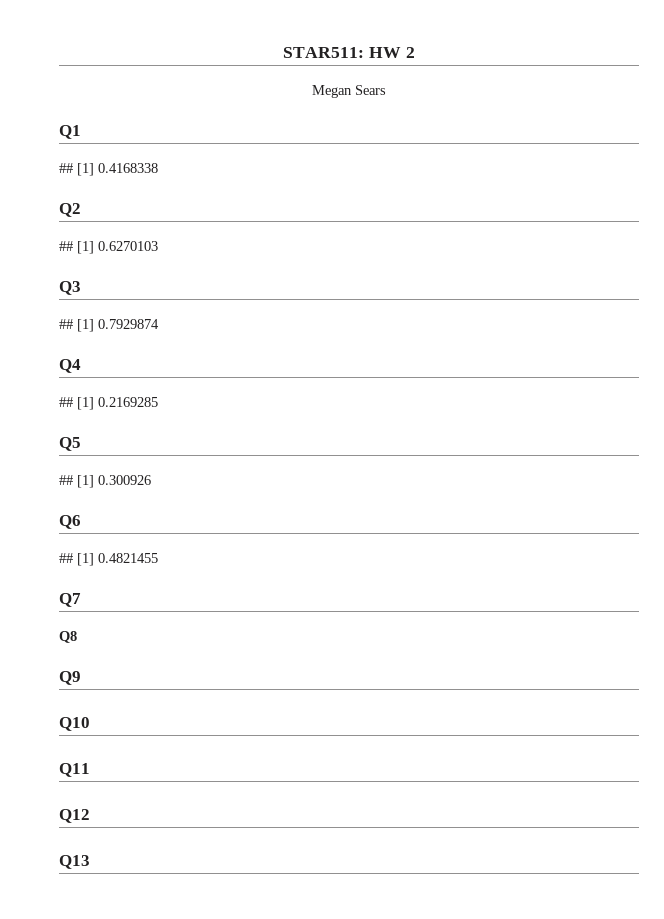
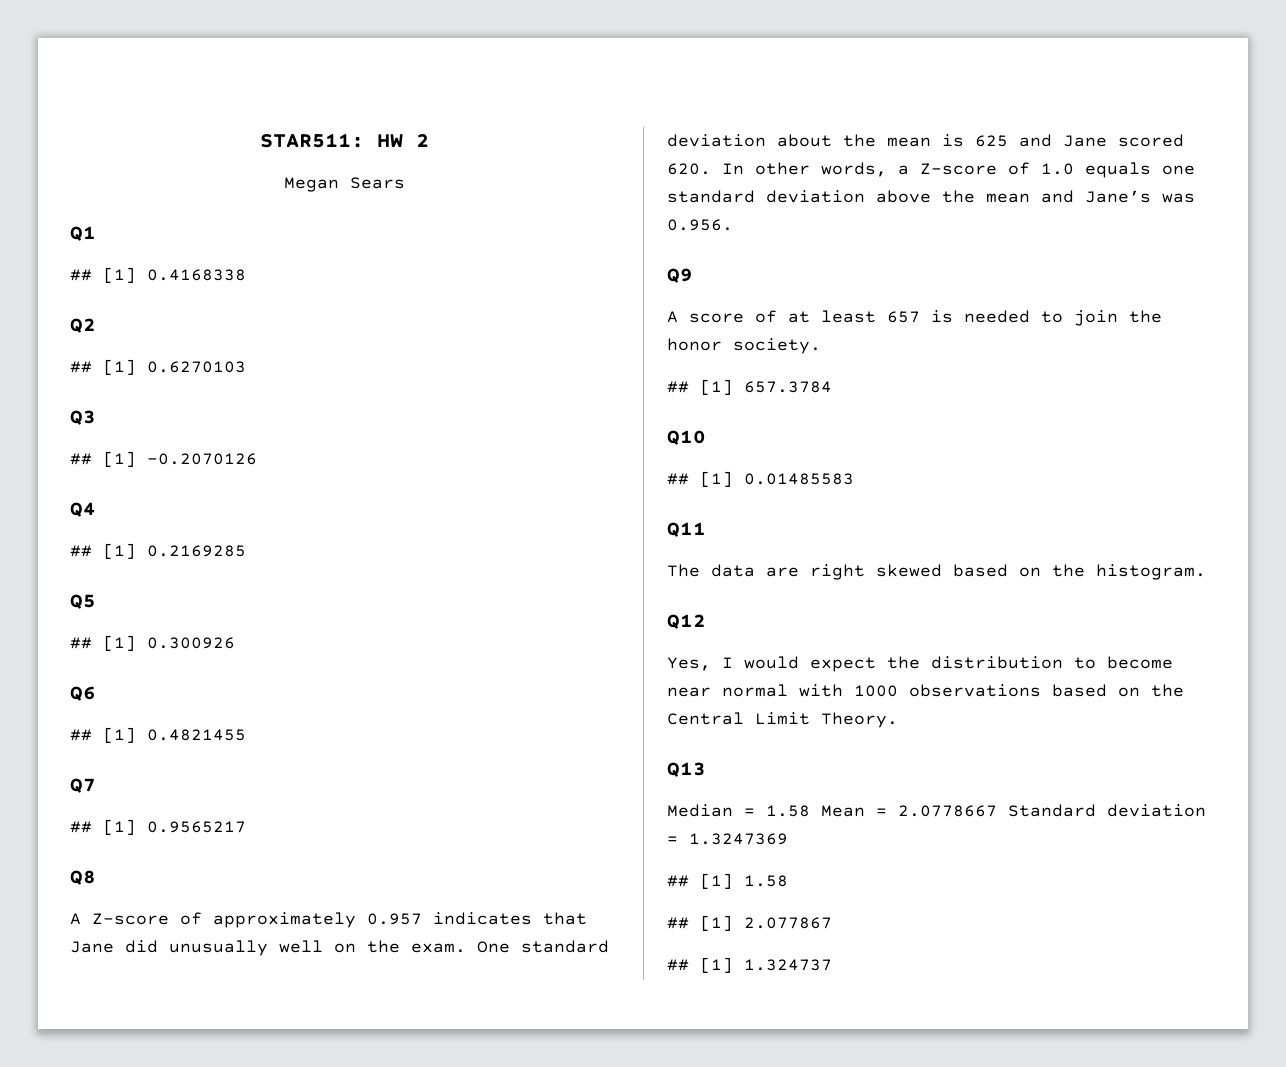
[98,319,159,329] 0.7929874 -> [147,453,257,465] -0.2070126
[59,631,77,643] [59,671,81,685] [59,717,90,731] [59,763,90,777] [59,809,90,823] [59,855,90,869] Q8 // Q9 // Q10 // Q11 // Q12 // Q13 -> [70,819,246,835] [70,870,96,885] [70,912,587,928] [70,940,609,956] [667,134,1184,147] [667,162,1195,178] [667,190,1195,203] [667,219,733,231] [667,268,693,283] [667,310,1162,326] [667,338,821,354] [667,379,832,395] [667,430,706,445] [667,471,854,487] [667,522,706,537] [667,564,1206,580] [667,614,706,629] [667,656,1173,672] [667,684,1184,697] [667,712,898,728] [667,762,706,777] [667,804,1206,817] [667,833,788,845] [667,873,788,889] [667,915,832,931] [667,957,832,973] ## [1] 0.9565217 // Q8 // A Z-score of approximately 0.957 indicates that Jane did unusually well on the exam. One standard deviation about the mean is 625 and Jane scored 620. In other words, a Z-score of 1.0 equals one standard deviation above the mean and Jane’s was 0.956. // Q9 // A score of at least 657 is needed to join the honor society. // ## [1] 657.3784 // Q10 // ## [1] 0.01485583 // Q11 // The data are right skewed based on the histogram. // Q12 // Yes, I would expect the distribution to become near normal with 1000 observations based on the Central Limit Theory. // Q13 // Median = 1.58 Mean = 2.0778667 Standard deviation = 1.3247369 // ## [1] 1.58 // ## [1] 2.077867 // ## [1] 1.324737

